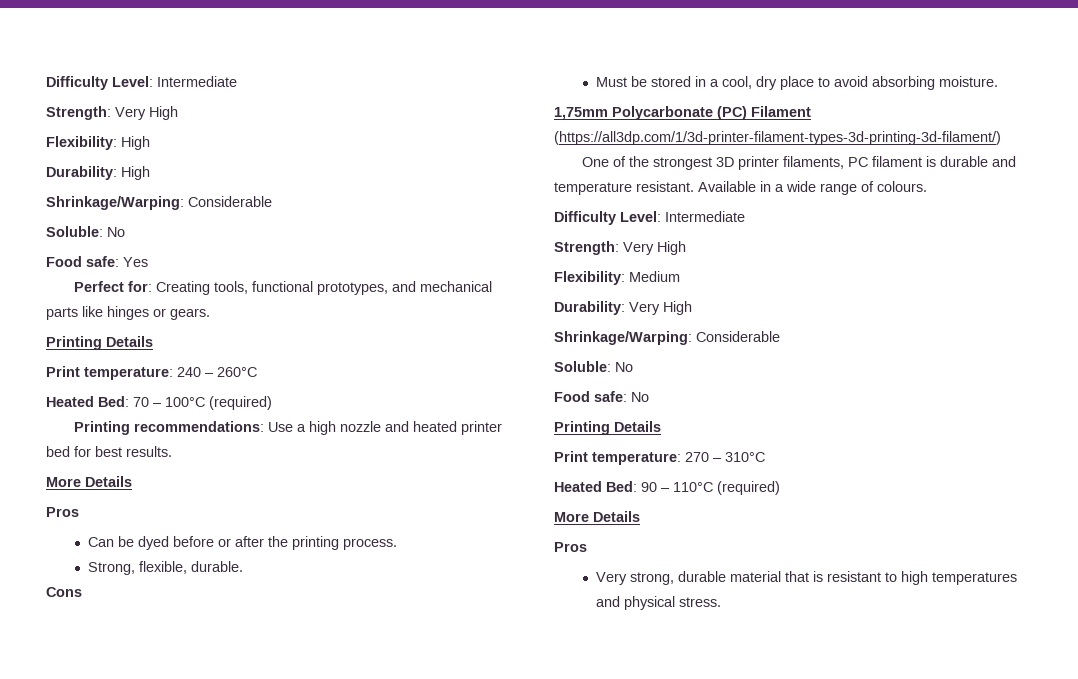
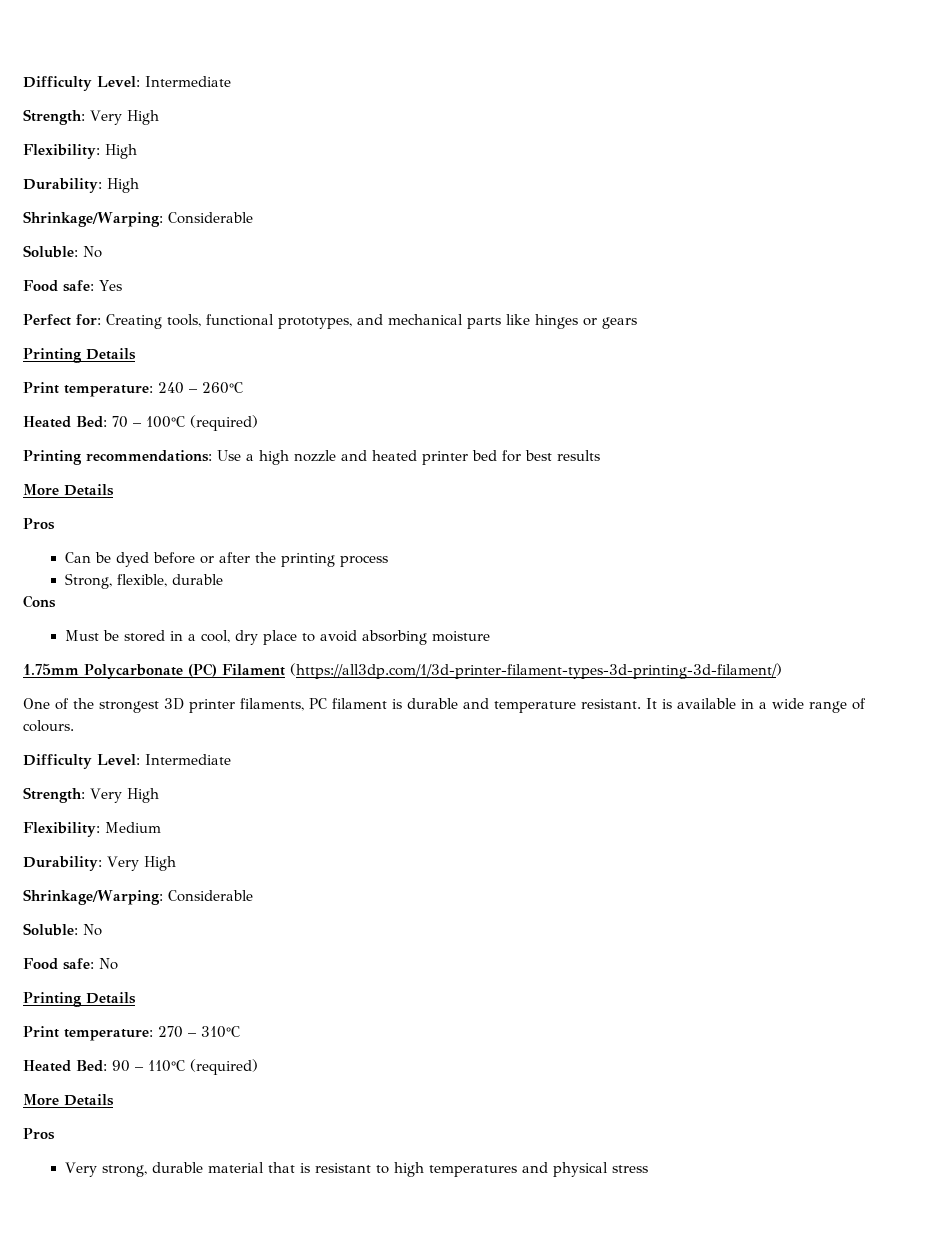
[170,308,210,320] gears. -> [602,317,637,329] gears
[126,446,172,457] results. -> [557,450,600,461] results
[343,538,398,550] process. -> [339,555,388,567] process
[191,561,244,572] durable. -> [171,574,223,585] durable
[939,76,999,87] [554,107,608,120] moisture. // 1,75mm -> [431,631,490,642] [23,663,79,675] moisture // 1.75mm
[698,181,756,192] Available -> [646,698,736,709] It is available
[679,597,722,607] stress. -> [611,1165,648,1173] stress

